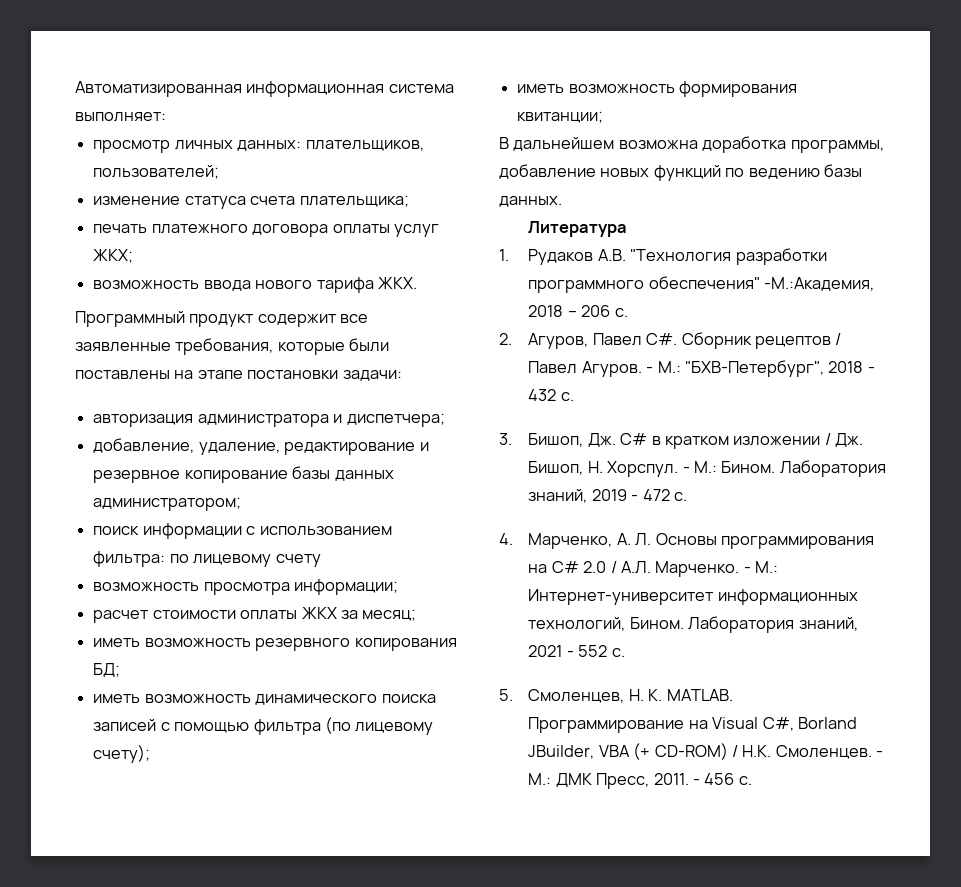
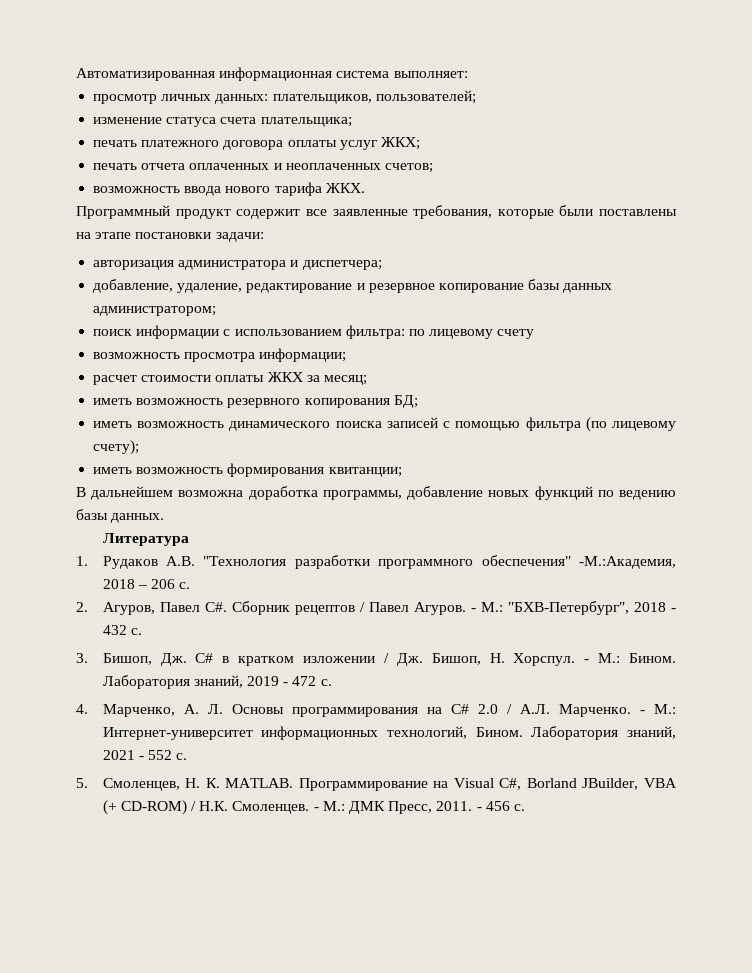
(134, 256) none -> [93,163,433,173] // печать отчета оплаченных и неоплаченных счетов;

